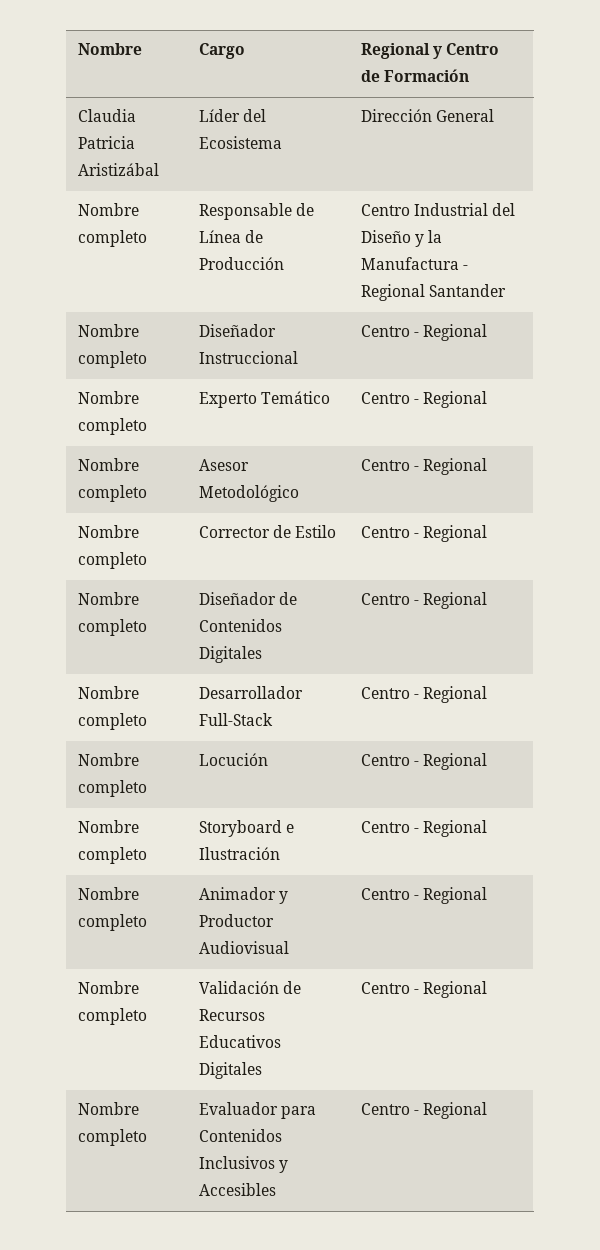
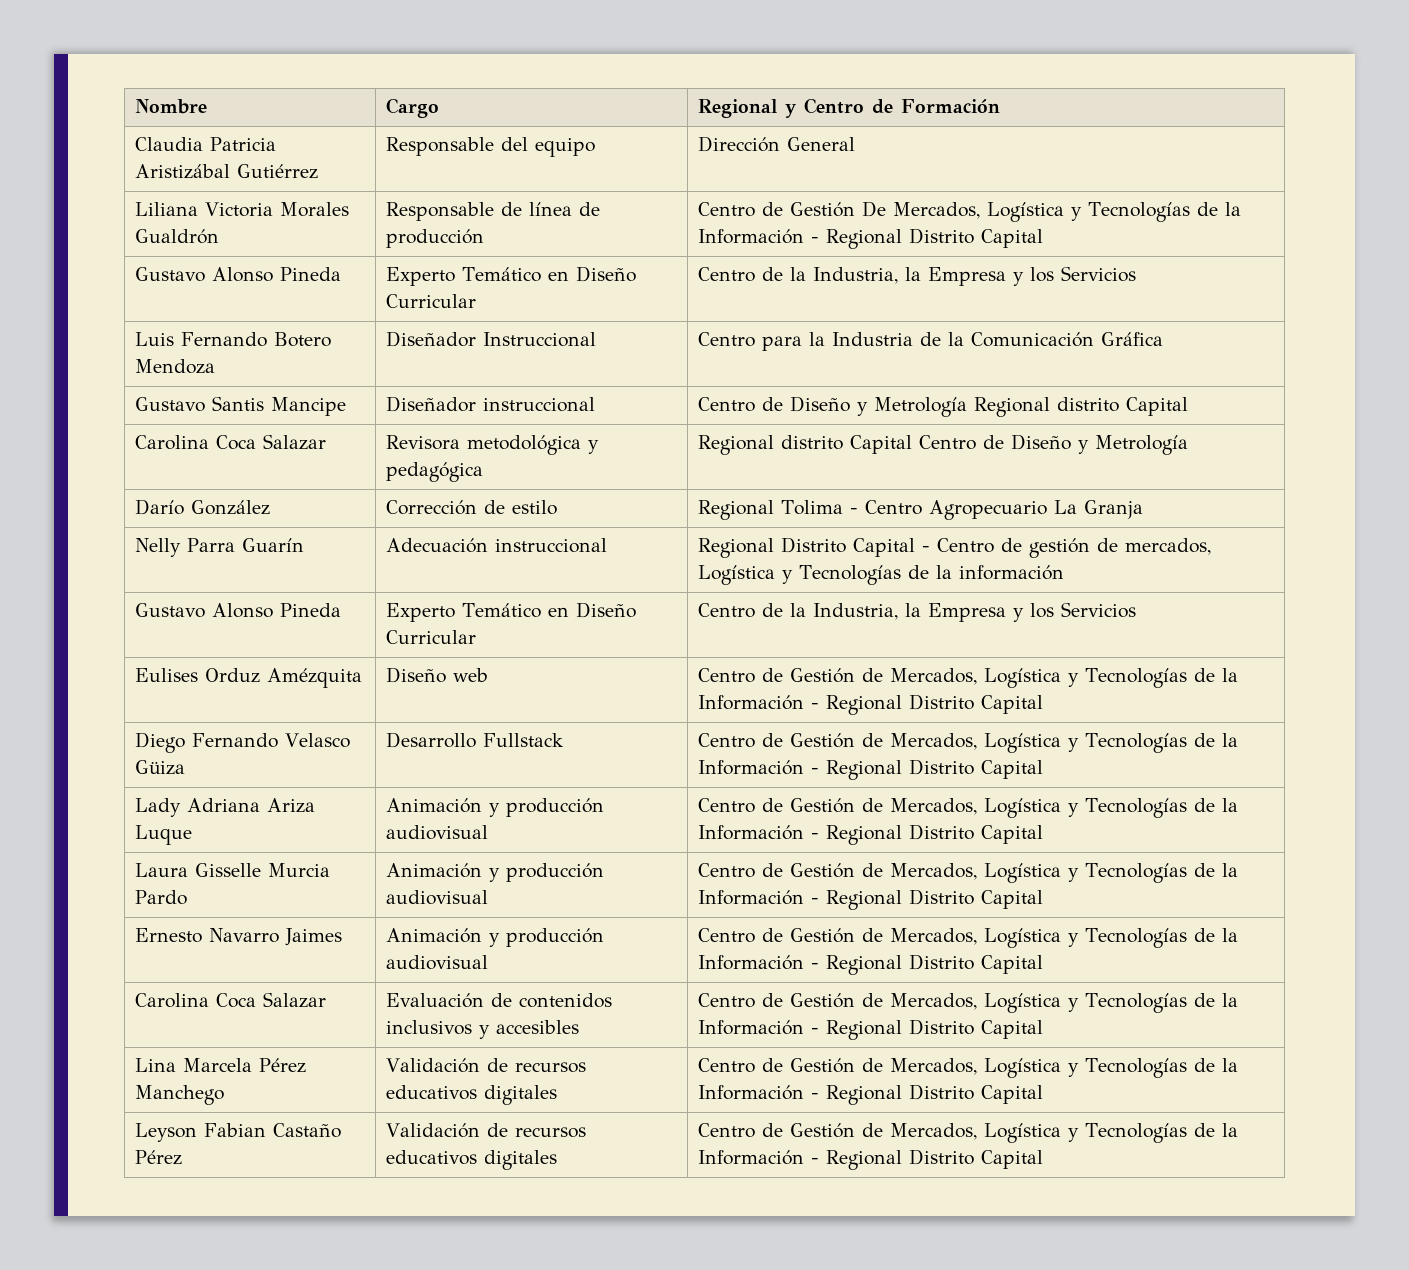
[199,109,267,122] [199,136,283,149] [361,109,495,122] [78,203,140,216] [78,230,148,247] [199,203,315,220] [199,230,264,243] [199,257,285,270] [361,203,516,216] [361,230,443,247] [361,257,469,270] [361,284,507,301] [78,324,140,337] [78,351,148,368] [199,324,277,337] [199,351,299,364] [361,324,488,341] [78,391,140,404] [78,418,148,435] [199,391,331,408] [361,391,488,408] [78,458,140,471] [78,485,148,502] [199,459,250,471] [199,485,300,502] [361,458,488,475] [78,525,140,538] [78,552,148,569] [199,525,337,538] [361,525,488,542] [78,592,140,605] [78,619,148,636] [199,592,298,605] [199,619,283,632] [199,646,263,663] [361,592,488,609] [78,686,140,699] [78,713,148,730] [199,686,304,699] [199,713,274,726] [361,686,488,703] [78,753,140,766] [78,780,148,797] [199,753,269,766] [361,753,488,770] [78,820,140,833] [78,847,148,864] [199,820,295,837] [199,847,281,860] [361,820,488,837] [78,887,140,900] [78,914,148,931] [199,887,289,904] [199,914,275,927] [199,941,290,954] [361,887,488,904] [78,981,140,994] [78,1008,148,1025] [199,981,302,994] [199,1009,266,1021] [199,1035,282,1048] [199,1062,263,1079] [361,981,488,998] [78,1102,140,1115] [78,1129,148,1146] [199,1102,317,1119] [199,1129,283,1142] [199,1156,289,1173] [199,1183,277,1196] [361,1102,488,1119] | Líder del Ecosistema | Dirección General // Nombre completo | Responsable de Línea de Producción | Centro Industrial del Diseño y la Manufactura - Regional Santander // Nombre completo | Diseñador Instruccional | Centro - Regional // Nombre completo | Experto Temático | Centro - Regional // Nombre completo | Asesor Metodológico | Centro - Regional // Nombre completo | Corrector de Estilo | Centro - Regional // Nombre completo | Diseñador de Contenidos Digitales | Centro - Regional // Nombre completo | Desarrollador Full-Stack | Centro - Regional // Nombre completo | Locución | Centro - Regional // Nombre completo | Storyboard e Ilustración | Centro - Regional // Nombre completo | Animador y Productor Audiovisual | Centro - Regional // Nombre completo | Validación de Recursos Educativos Digitales | Centro - Regional // Nombre completo | Evaluador para Contenidos Inclusivos y Accesibles | Centro - Regional -> [236,164,318,179] [385,137,595,157] [697,136,855,152] [134,202,349,217] [134,229,219,244] [385,202,600,221] [385,229,484,248] [697,201,1241,222] [697,228,1043,249] [134,267,341,282] [385,266,636,286] [385,294,476,308] [697,266,1136,286] [134,332,331,347] [134,359,215,374] [385,331,596,347] [697,332,1163,351] [134,396,346,416] [385,396,595,412] [697,396,1188,417] [134,434,326,450] [385,435,599,455] [385,462,483,482] [697,434,1188,455] [134,499,270,515] [385,500,557,515] [697,500,1143,520] [134,538,304,557] [385,538,607,553] [697,537,1211,558] [697,565,1064,585] [134,603,341,618] [385,602,636,622] [385,630,476,644] [697,602,1136,622] [134,668,362,688] [385,667,488,683] [697,668,1238,688] [697,694,1043,715] [134,732,350,753] [134,760,185,775] [385,732,564,748] [697,733,1238,753] [697,759,1043,780] [134,798,315,817] [134,825,192,845] [385,798,604,817] [385,825,488,840] [697,798,1238,818] [697,824,1043,845] [134,863,330,877] [134,890,187,905] [385,863,604,882] [385,890,488,905] [697,863,1238,883] [697,889,1043,910] [134,928,342,946] [385,928,604,947] [385,955,488,970] [697,928,1238,948] [697,954,1043,975] [134,992,326,1008] [385,993,612,1008] [385,1020,579,1039] [697,993,1238,1013] [697,1019,1043,1040] [134,1058,306,1073] [134,1085,224,1105] [385,1058,586,1073] [385,1085,557,1105] [697,1058,1238,1078] [697,1084,1043,1105] [134,1123,341,1142] [134,1150,182,1165] [385,1123,586,1138] [385,1150,557,1170] [697,1123,1238,1143] [697,1149,1043,1170] Gutiérrez | Responsable del equipo | Dirección General // Liliana Victoria Morales Gualdrón | Responsable de línea de producción | Centro de Gestión De Mercados, Logística y Tecnologías de la Información - Regional Distrito Capital // Gustavo Alonso Pineda | Experto Temático en Diseño Curricular | Centro de la Industria, la Empresa y los Servicios // Luis Fernando Botero Mendoza | Diseñador Instruccional | Centro para la Industria de la Comunicación Gráfica // Gustavo Santis Mancipe | Diseñador instruccional | Centro de Diseño y Metrología Regional distrito Capital // Carolina Coca Salazar | Revisora metodológica y pedagógica | Regional distrito Capital Centro de Diseño y Metrología // Darío González | Corrección de estilo | Regional Tolima - Centro Agropecuario La Granja // Nelly Parra Guarín | Adecuación instruccional | Regional Distrito Capital - Centro de gestión de mercados, Logística y Tecnologías de la información // Gustavo Alonso Pineda | Experto Temático en Diseño Curricular | Centro de la Industria, la Empresa y los Servicios // Eulises Orduz Amézquita | Diseño web | Centro de Gestión de Mercados, Logística y Tecnologías de la Información - Regional Distrito Capital // Diego Fernando Velasco Güiza | Desarrollo Fullstack | Centro de Gestión de Mercados, Logística y Tecnologías de la Información - Regional Distrito Capital // Lady Adriana Ariza Luque | Animación y producción audiovisual | Centro de Gestión de Mercados, Logística y Tecnologías de la Información - Regional Distrito Capital // Laura Gisselle Murcia Pardo | Animación y producción audiovisual | Centro de Gestión de Mercados, Logística y Tecnologías de la Información - Regional Distrito Capital // Ernesto Navarro Jaimes | Animación y producción audiovisual | Centro de Gestión de Mercados, Logística y Tecnologías de la Información - Regional Distrito Capital // Carolina Coca Salazar | Evaluación de contenidos inclusivos y accesibles | Centro de Gestión de Mercados, Logística y Tecnologías de la Información - Regional Distrito Capital // Lina Marcela Pérez Manchego | Validación de recursos educativos digitales | Centro de Gestión de Mercados, Logística y Tecnologías de la Información - Regional Distrito Capital // Leyson Fabian Castaño Pérez | Validación de recursos educativos digitales | Centro de Gestión de Mercados, Logística y Tecnologías de la Información - Regional Distrito Capital

